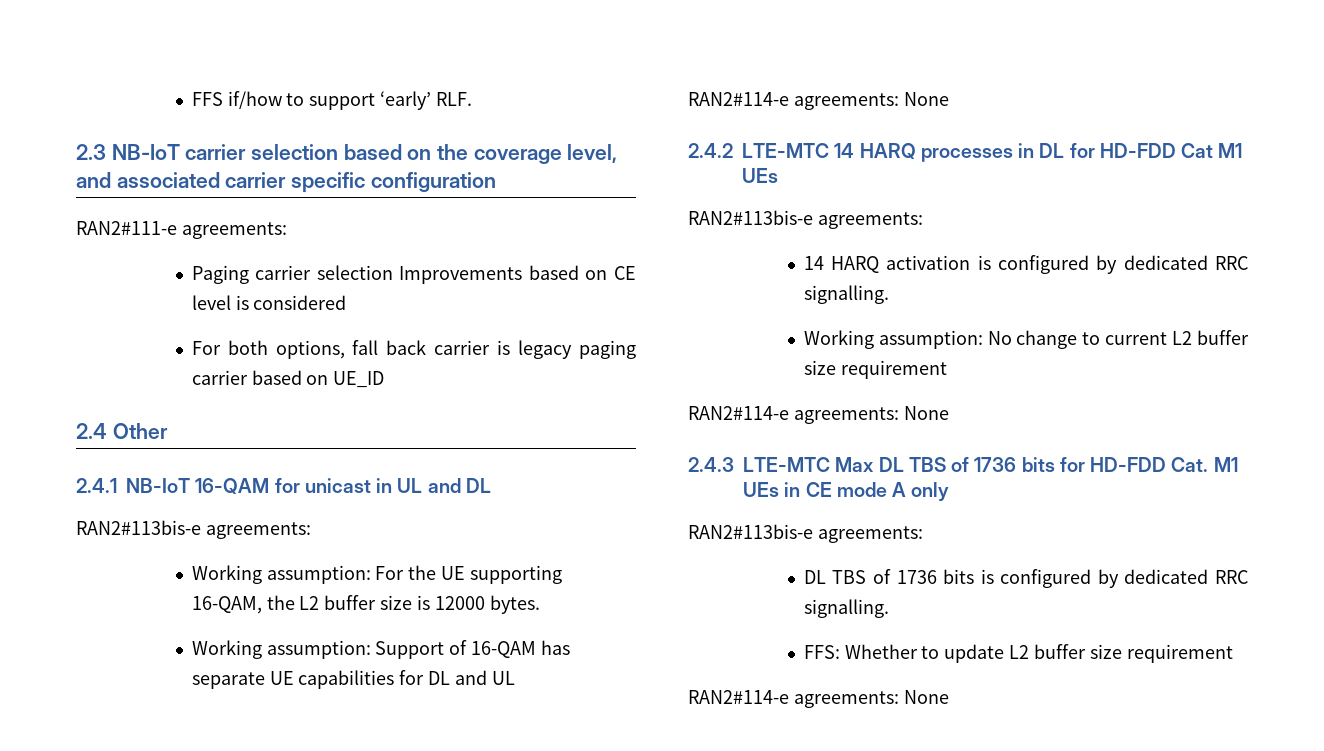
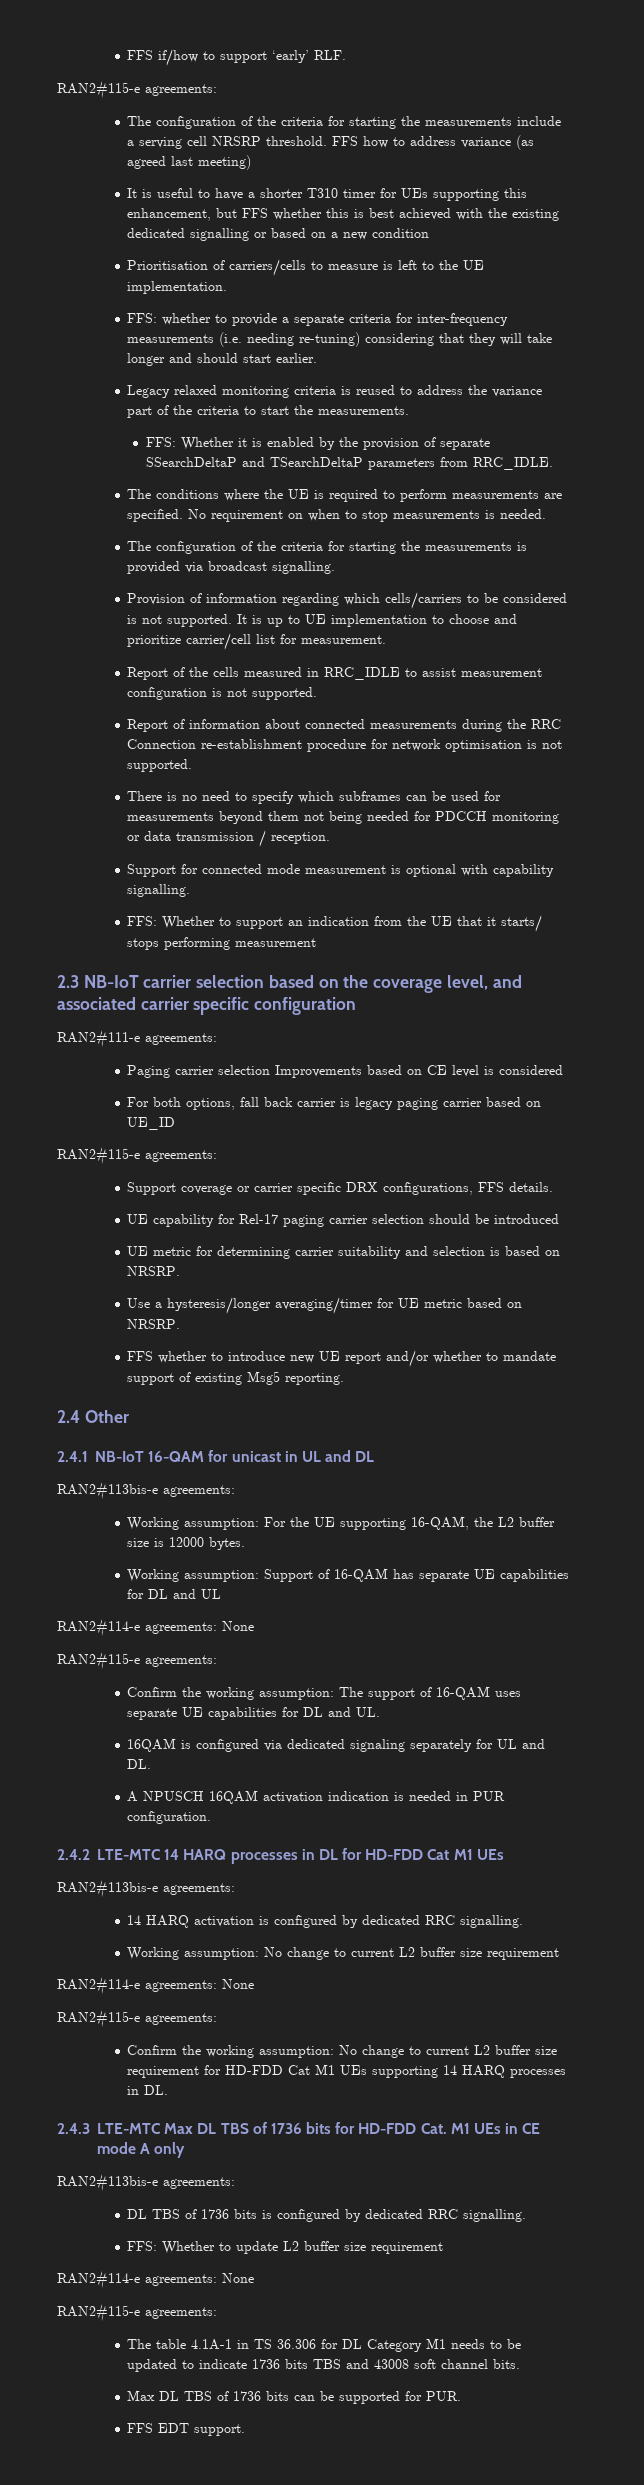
(473, 99) none -> [57,81,217,99] [127,116,562,129] [127,135,535,150] [127,155,252,170] [127,188,528,201] [127,208,560,221] [127,228,430,241] [127,259,485,276] [127,281,228,294] [127,313,509,326] [127,332,553,347] [127,353,318,366] [127,385,543,398] [127,405,410,418] [145,437,490,450] [145,457,553,470] [127,489,563,502] [127,509,547,522] [127,541,528,554] [127,561,336,574] [127,592,568,609] [127,614,518,627] [127,633,387,650] [127,667,543,680] [127,687,318,700] [127,719,562,732] [127,739,563,752] [127,759,193,772] [127,791,502,804] [127,811,560,824] [127,830,331,847] [127,864,555,877] [127,884,191,897] [127,915,543,932] [127,937,317,950] // RAN2#115-e agreements: // The configuration of the criteria for starting the measurements include a serving cell NRSRP threshold. FFS how to address variance (as agreed last meeting) // It is useful to have a shorter T310 timer for UEs supporting this enhancement, but FFS whether this is best achieved with the existing dedicated signalling or based on a new condition // Prioritisation of carriers/cells to measure is left to the UE implementation. // FFS: whether to provide a separate criteria for inter-frequency measurements (i.e. needing re-tuning) considering that they will take longer and should start earlier. // Legacy relaxed monitoring criteria is reused to address the variance part of the criteria to start the measurements. // FFS: Whether it is enabled by the provision of separate SSearchDeltaP and TSearchDeltaP parameters from RRC_IDLE. // The conditions where the UE is required to perform measurements are specified. No requirement on when to stop measurements is needed. // The configuration of the criteria for starting the measurements is provided via broadcast signalling. // Provision of information regarding which cells/carriers to be considered is not supported. It is up to UE implementation to choose and prioritize carrier/cell list for measurement. // Report of the cells measured in RRC_IDLE to assist measurement configuration is not supported. // Report of information about connected measurements during the RRC Connection re-establishment procedure for network optimisation is not supported. // There is no need to specify which subframes can be used for measurements beyond them not being needed for PDCCH monitoring or data transmission / reception. // Support for connected mode measurement is optional with capability signalling. // FFS: Whether to support an indication from the UE that it starts/ stops performing measurement
(385, 379) none -> [57,1147,217,1165] [127,1182,554,1195] [127,1214,560,1227] [127,1246,561,1259] [127,1266,181,1276] [127,1297,523,1314] [127,1319,181,1329] [127,1350,557,1367] [127,1371,345,1385] // RAN2#115-e agreements: // Support coverage or carrier specific DRX configurations, FFS details. // UE capability for Rel-17 paging carrier selection should be introduced // UE metric for determining carrier suitability and selection is based on NRSRP. // Use a hysteresis/longer averaging/timer for UE metric based on NRSRP. // FFS whether to introduce new UE report and/or whether to mandate support of existing Msg5 reporting.
(949, 99) none -> [57,1652,217,1670] [127,1686,522,1700] [127,1707,381,1720] [127,1738,546,1752] [127,1759,152,1769] [127,1790,506,1804] [127,1811,212,1824] // RAN2#115-e agreements: // Confirm the working assumption: The support of 16-QAM uses separate UE capabilities for DL and UL. // 16QAM is configured via dedicated signaling separately for UL and DL. // A NPUSCH 16QAM activation indication is needed in PUR configuration.
(949, 413) none -> [57,2010,217,2028] [127,2045,558,2058] [127,2064,567,2078] [127,2085,169,2095] // RAN2#115-e agreements: // Confirm the working assumption: No change to current L2 buffer size requirement for HD-FDD Cat M1 UEs supporting 14 HARQ processes in DL.
(949, 697) none -> [57,2304,217,2322] [127,2338,522,2352] [127,2359,521,2372] [127,2390,462,2404] [127,2423,246,2436] // RAN2#115-e agreements: // The table 4.1A-1 in TS 36.306 for DL Category M1 needs to be updated to indicate 1736 bits TBS and 43008 soft channel bits. // Max DL TBS of 1736 bits can be supported for PUR. // FFS EDT support.

